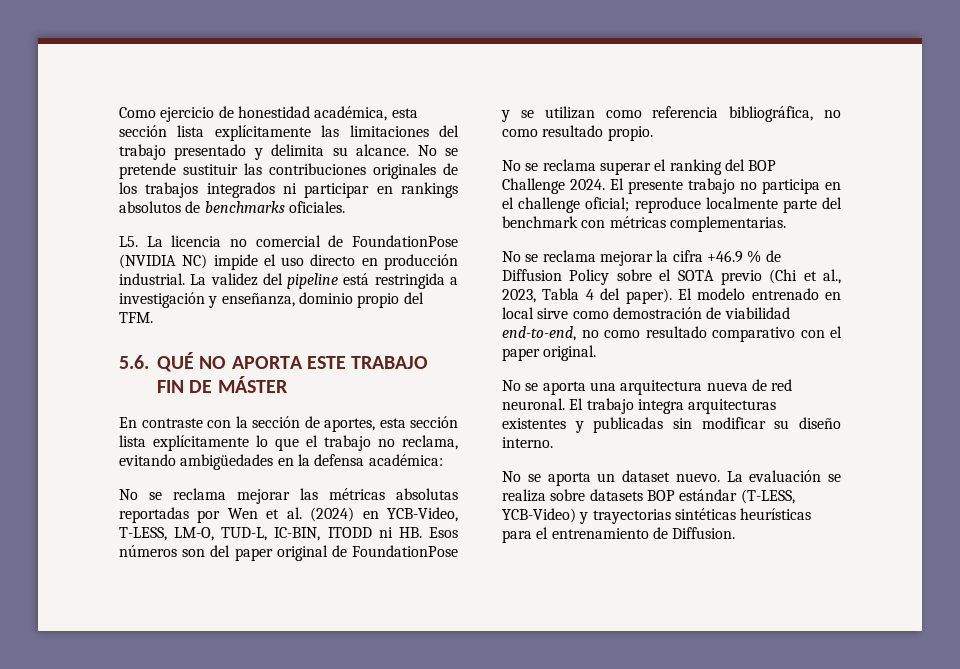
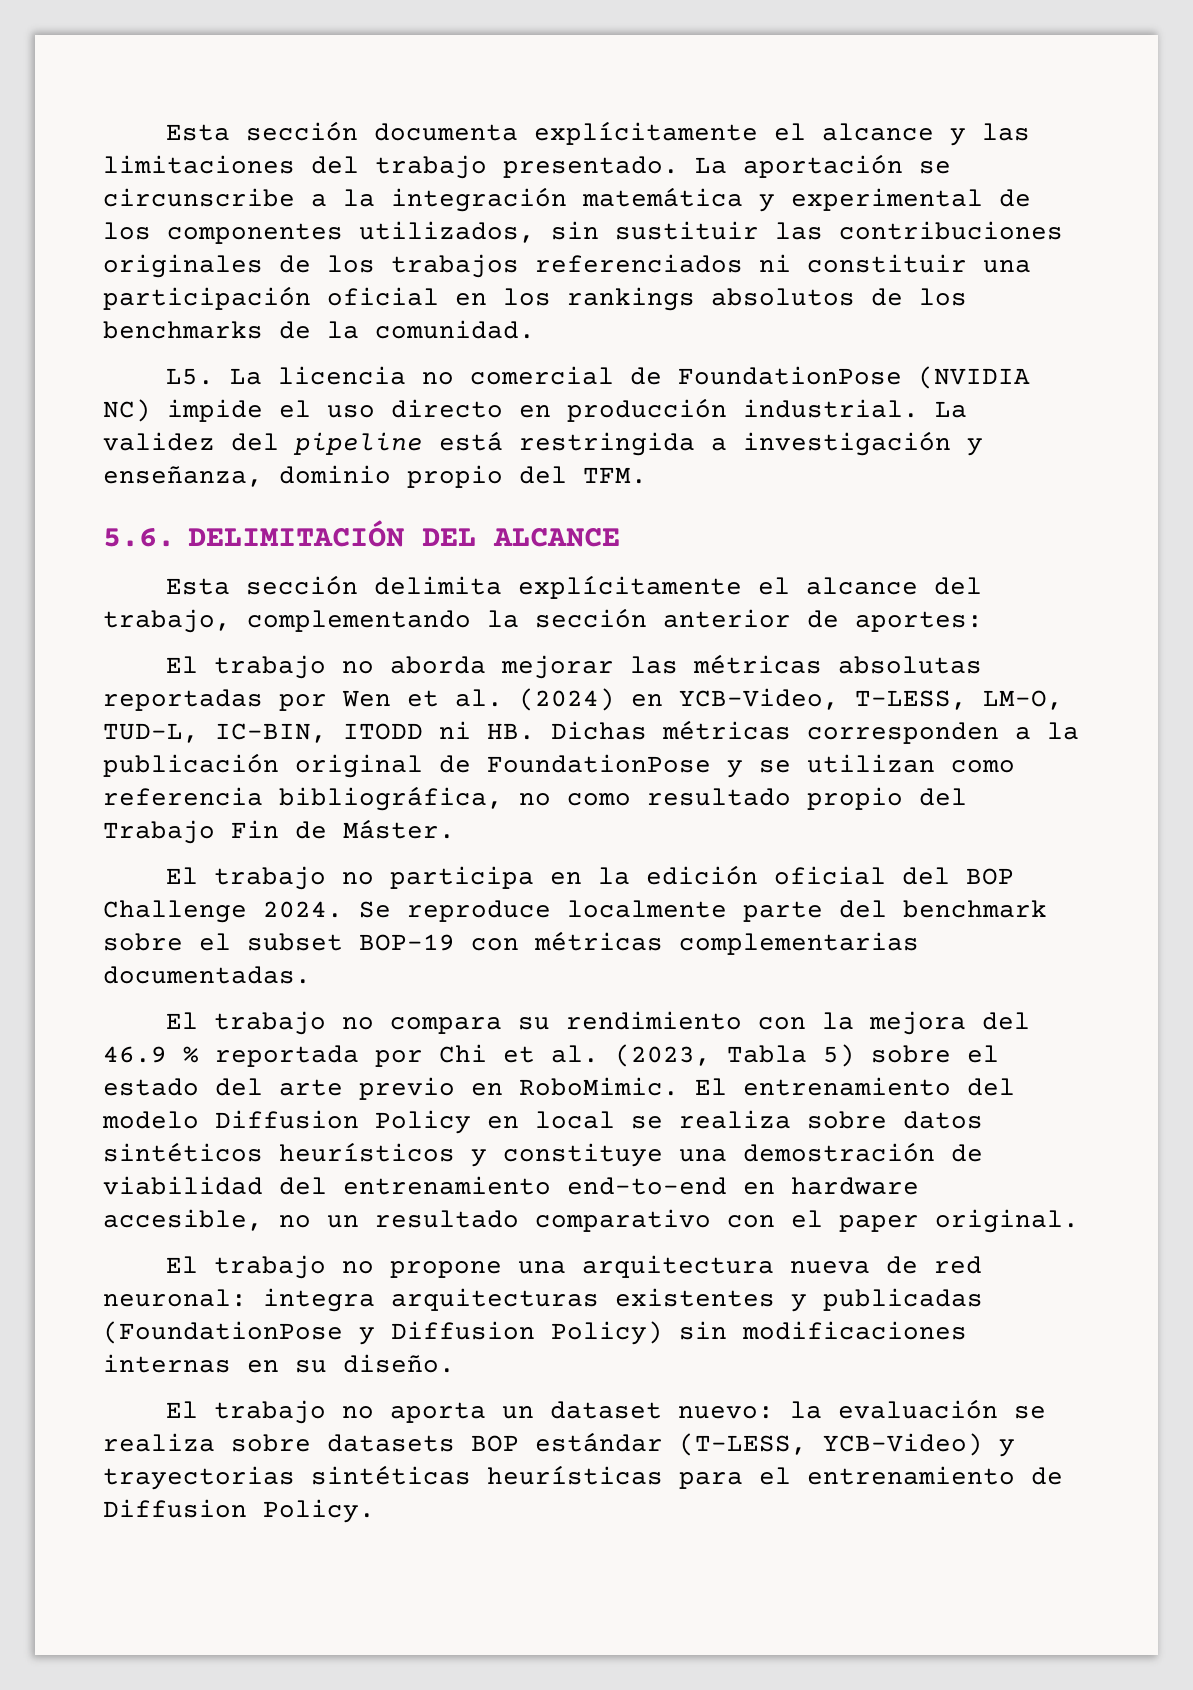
[119,106,418,122] [119,125,460,141] [119,144,458,160] [119,163,176,179] Como ejercicio de honestidad académica, esta sección lista explícitamente las limitaciones del trabajo presentado y delimita su alcance. No se pretende -> [166,121,1031,146] [103,154,951,179] [103,187,1031,212] [103,221,599,244] Esta sección documenta explícitamente el alcance y las limitaciones del trabajo presentado. La aportación se circunscribe a la integración matemática y experimental de los componentes utilizados, sin
[206,182,458,198] [119,201,345,213] integrados ni participar en rankings absolutos de benchmarks oficiales. -> [535,254,1031,273] [103,286,967,311] [103,320,535,339] referenciados ni constituir una participación oficial en los rankings absolutos de los benchmarks de la comunidad.
[157,352,429,372] [157,376,288,393] [119,416,458,432] [119,435,458,451] [119,454,443,470] [119,488,226,500] QUÉ NO APORTA ESTE TRABAJO FIN DE MÁSTER // En contraste con la sección de aportes, esta sección lista explícitamente lo que el trabajo no reclama, evitando ambigüedades en la defensa académica: // No se reclama -> [188,520,620,547] [166,575,983,599] [103,608,983,633] [166,655,487,679] DELIMITACIÓN DEL ALCANCE // Esta sección delimita explícitamente el alcance del trabajo, complementando la sección anterior de aportes: // El trabajo no aborda
[429,527,459,538] [119,545,273,561] Esos números son del paper -> [551,720,1079,744] [103,753,279,777] Dichas métricas corresponden a la publicación
[607,126,653,141] [502,159,777,175] [502,178,841,194] [502,197,630,213] propio. // No se reclama superar el ranking del BOP Challenge 2024. El presente trabajo no participa en el challenge oficial; -> [807,787,967,810] [103,819,455,844] [166,865,1015,890] [103,900,391,923] propio del Trabajo Fin de Máster. // El trabajo no participa en la edición oficial del BOP Challenge 2024. Se
[581,216,786,232] [502,250,781,266] [502,269,841,285] [502,288,841,304] [502,307,790,319] [502,326,640,341] con métricas complementarias. // No se reclama mejorar la cifra +46.9 % de Diffusion Policy sobre el SOTA previo (Chi et al., 2023, Tabla 4 del paper). El modelo entrenado en local sirve como demostración de viabilidad end-to-end, no como -> [103,931,919,955] [103,966,311,984] [166,1011,1031,1035] [103,1044,999,1067] [103,1077,1015,1100] [102,1110,983,1134] [103,1142,983,1167] [103,1176,919,1195] [103,1209,359,1231] sobre el subset BOP-19 con métricas complementarias documentadas. // El trabajo no compara su rendimiento con la mejora del 46.9 % reportada por Chi et al. (2023, Tabla 5) sobre el estado del arte previo en RoboMimic. El entrenamiento del modelo Diffusion Policy en local se realiza sobre datos sintéticos heurísticos y constituye una demostración de viabilidad del entrenamiento end-to-end en hardware accesible, no un
[502,380,586,395] No se aporta -> [166,1255,503,1279] El trabajo no propone
[502,398,634,414] neuronal. El trabajo -> [103,1289,247,1307] neuronal:
[673,417,842,429] [502,437,553,448] [502,471,541,482] sin modificar su diseño interno. // No se -> [103,1321,967,1345] [103,1354,455,1373] [166,1400,375,1424] (FoundationPose y Diffusion Policy) sin modificaciones internas en su diseño. // El trabajo no
[675,471,743,482] nuevo. La -> [678,1401,823,1419] nuevo: la
[672,527,736,539] Diffusion. -> [103,1499,375,1523] Diffusion Policy.

